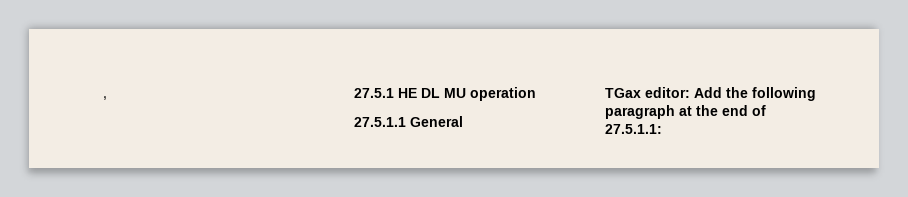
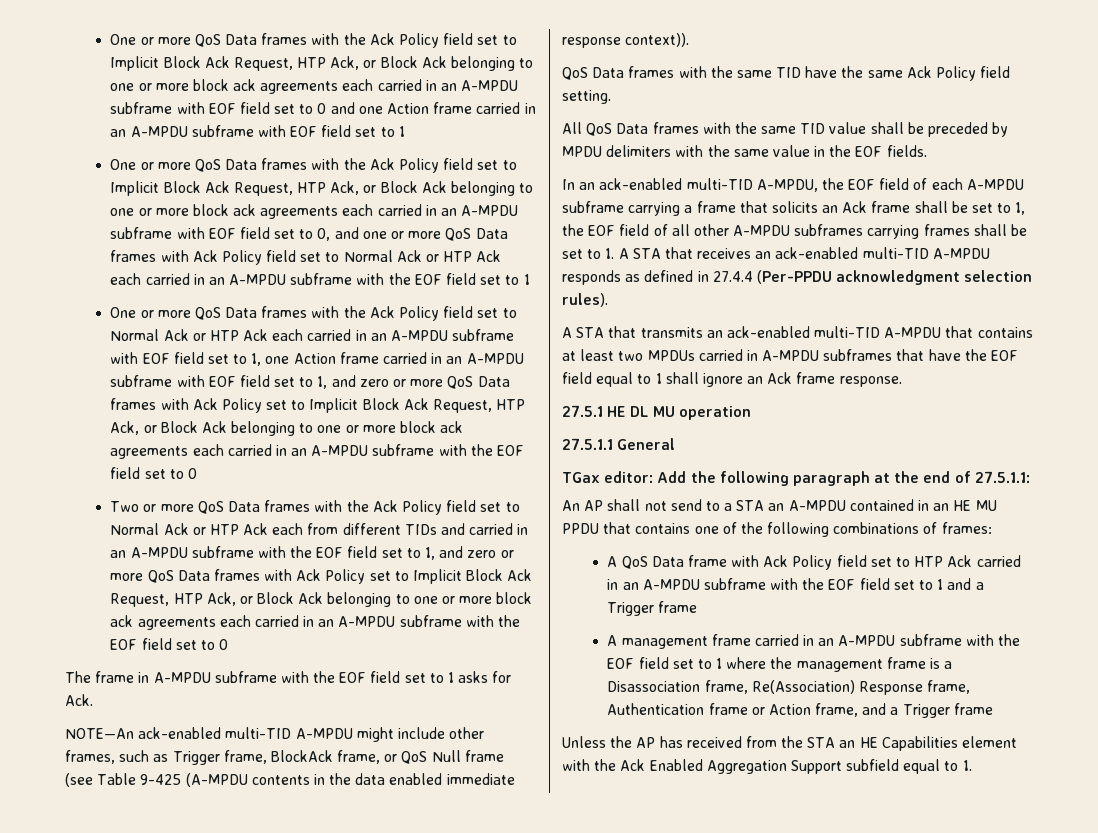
[103,96,107,100] , -> [110,33,517,48] [110,56,534,71] [110,79,519,94] [110,102,536,114] [110,125,405,137] [110,158,517,173] [110,181,534,196] [110,204,519,219] [110,227,508,241] [110,250,502,265] [110,273,530,285] [110,306,517,321] [110,329,515,341] [110,352,524,366] [110,375,510,389] [110,398,526,413] [110,421,464,436] [110,444,524,459] [110,467,197,479] [110,500,520,515] [110,523,529,535] [110,546,514,560] [110,569,533,584] [110,592,533,607] [110,615,520,630] [110,638,229,650] [65,671,512,683] [65,694,93,706] [65,727,485,742] [65,750,504,765] [65,773,515,787] [562,33,690,48] [562,66,1011,81] [562,90,611,104] [562,122,1009,137] [562,145,927,157] [562,178,1024,192] [562,201,1026,216] [562,224,1028,239] [562,247,990,259] [562,270,1033,285] [562,293,608,307] [562,326,1033,338] [562,349,1019,361] [562,372,902,387] One or more QoS Data frames with the Ack Policy field set to Implicit Block Ack Request, HTP Ack, or Block Ack belonging to one or more block ack agreements each carried in an A-MPDU subframe with EOF field set to 0 and one Action frame carried in an A-MPDU subframe with EOF field set to 1 // One or more QoS Data frames with the Ack Policy field set to Implicit Block Ack Request, HTP Ack, or Block Ack belonging to one or more block ack agreements each carried in an A-MPDU subframe with EOF field set to 0, and one or more QoS Data frames with Ack Policy field set to Normal Ack or HTP Ack each carried in an A-MPDU subframe with the EOF field set to 1 // One or more QoS Data frames with the Ack Policy field set to Normal Ack or HTP Ack each carried in an A-MPDU subframe with EOF field set to 1, one Action frame carried in an A-MPDU subframe with EOF field set to 1, and zero or more QoS Data frames with Ack Policy set to Implicit Block Ack Request, HTP Ack, or Block Ack belonging to one or more block ack agreements each carried in an A-MPDU subframe with the EOF field set to 0 // Two or more QoS Data frames with the Ack Policy field set to Normal Ack or HTP Ack each from different TIDs and carried in an A-MPDU subframe with the EOF field set to 1, and zero or more QoS Data frames with Ack Policy set to Implicit Block Ack Request, HTP Ack, or Block Ack belonging to one or more block ack agreements each carried in an A-MPDU subframe with the EOF field set to 0 // The frame in A-MPDU subframe with the EOF field set to 1 asks for Ack. // NOTE—An ack-enabled multi-TID A-MPDU might include other frames, such as Trigger frame, BlockAck frame, or QoS Null frame (see Table 9-425 (A-MPDU contents in the data enabled immediate response context)). // QoS Data frames with the same TID have the same Ack Policy field setting. // All QoS Data frames with the same TID value shall be preceded by MPDU delimiters with the same value in the EOF fields. // In an ack-enabled multi-TID A-MPDU, the EOF field of each A-MPDU subframe carrying a frame that solicits an Ack frame shall be set to 1, the EOF field of all other A-MPDU subframes carrying frames shall be set to 1. A STA that receives an ack-enabled multi-TID A-MPDU responds as defined in 27.4.4 (Per-PPDU acknowledgment selection rules). // A STA that transmits an ack-enabled multi-TID A-MPDU that contains at least two MPDUs carried in A-MPDU subframes that have the EOF field equal to 1 shall ignore an Ack frame response.
(662, 129) none -> [562,499,997,511] [562,522,992,537] [607,555,1021,570] [607,578,984,590] [607,601,698,616] [607,634,1020,649] [607,657,953,672] [607,680,971,695] [607,703,993,718] [562,736,1018,751] [562,759,972,774] // An AP shall not send to a STA an A-MPDU contained in an HE MU PPDU that contains one of the following combinations of frames: // A QoS Data frame with Ack Policy field set to HTP Ack carried in an A-MPDU subframe with the EOF field set to 1 and a Trigger frame // A management frame carried in an A-MPDU subframe with the EOF field set to 1 where the management frame is a Disassociation frame, Re(Association) Response frame, Authentication frame or Action frame, and a Trigger frame // Unless the AP has received from the STA an HE Capabilities element with the Ack Enabled Aggregation Support subfield equal to 1.

